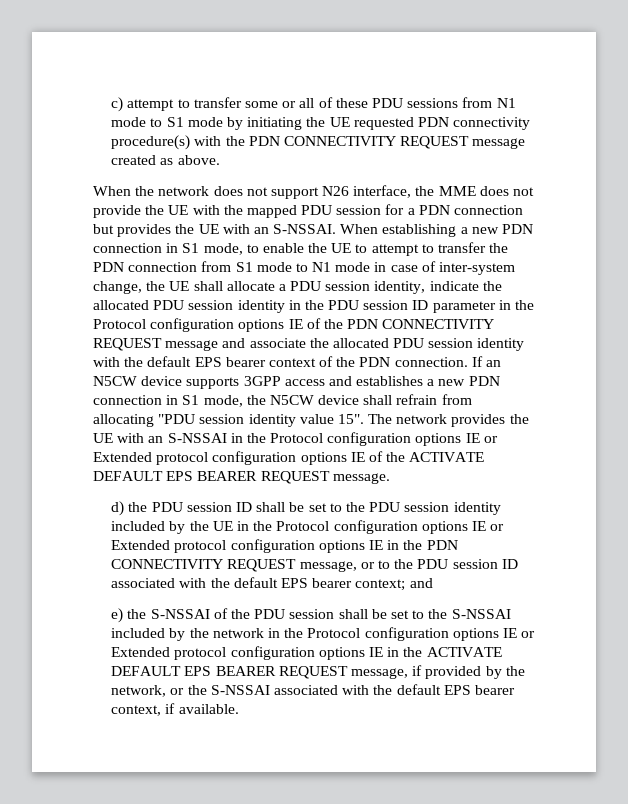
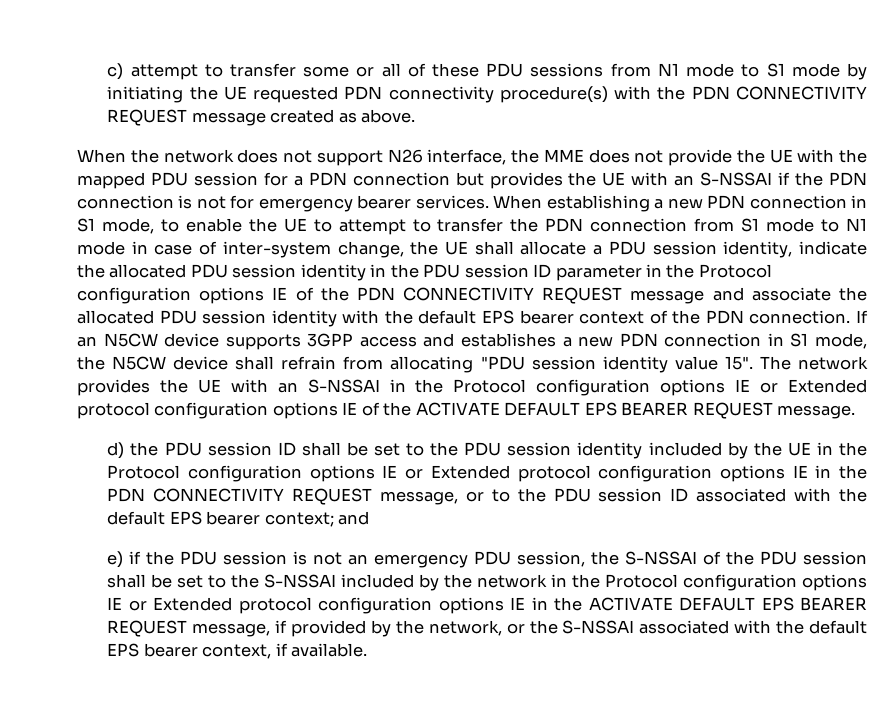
[273,224,337,234] S-NSSAI. -> [700,172,867,186] [77,195,489,212] S-NSSAI if the PDN connection is not for emergency bearer services.
(124, 615) none -> [129,551,586,568] if the PDU session is not an emergency PDU session,

